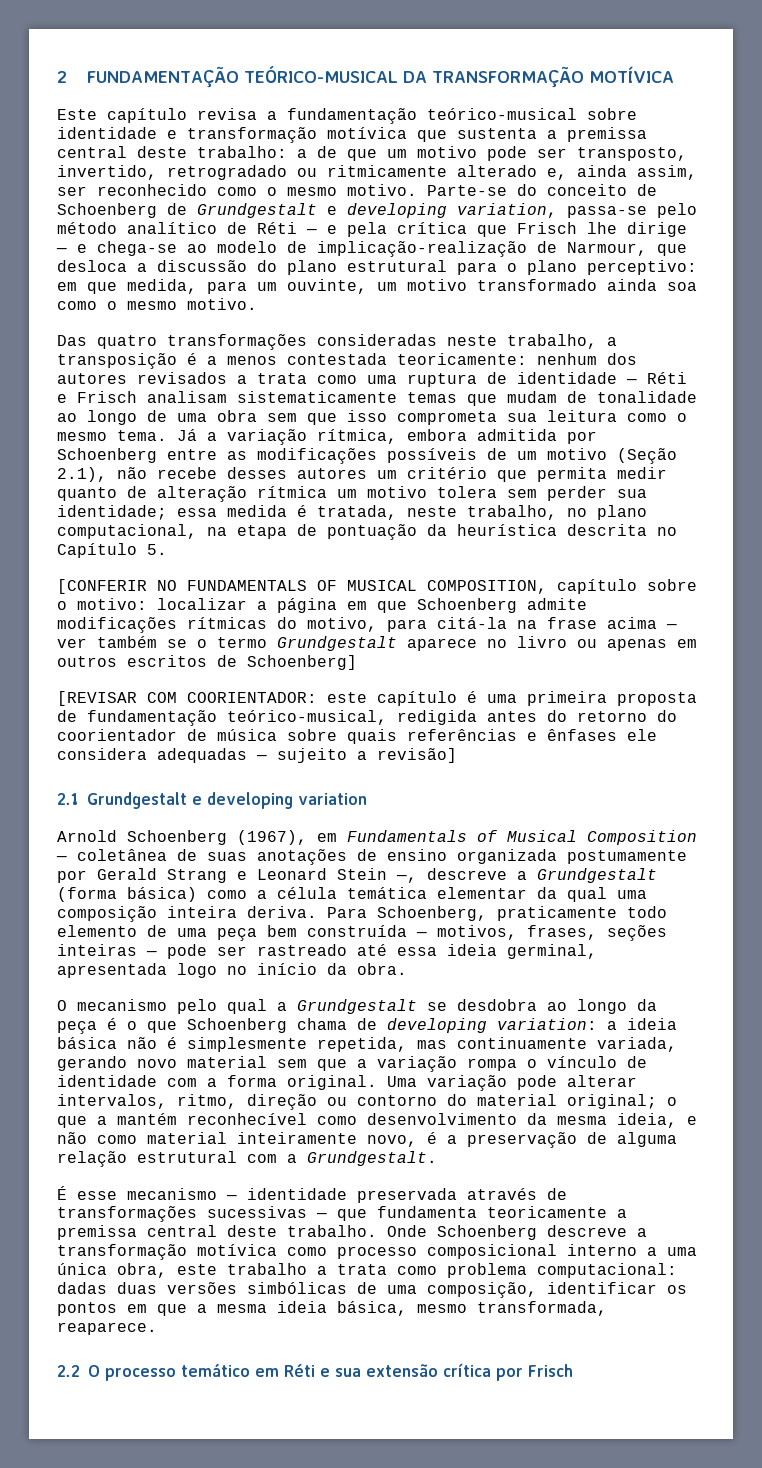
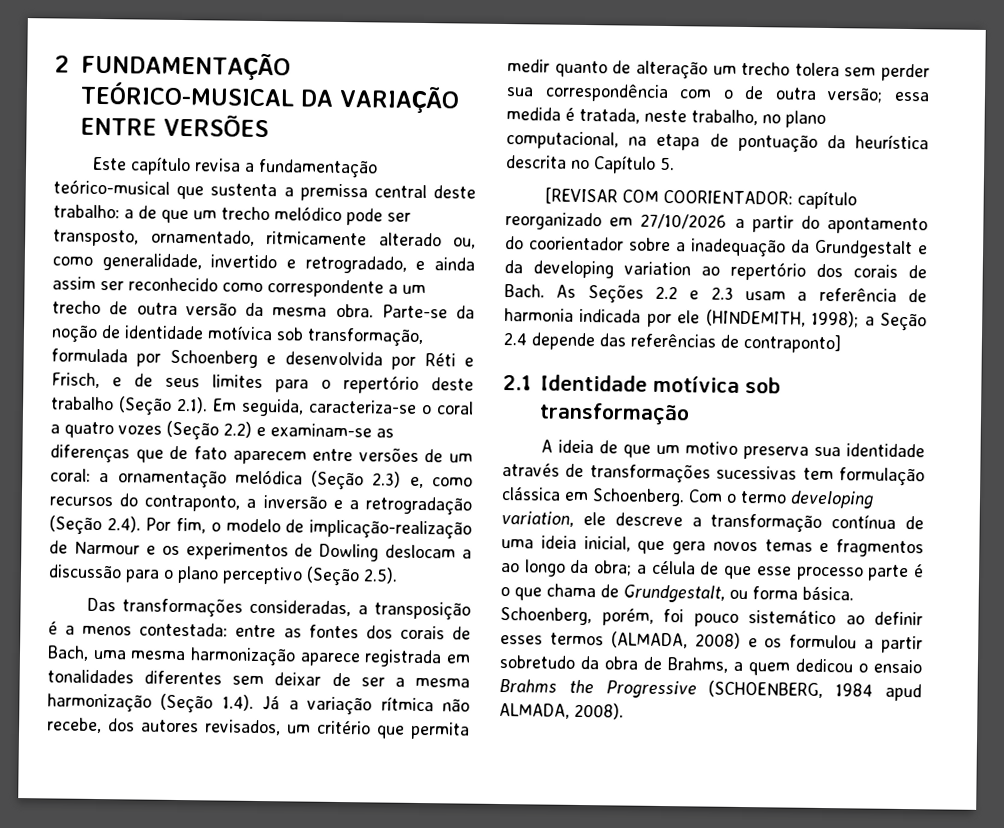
[431,66,674,88] TRANSFORMAÇÃO MOTÍVICA -> [339,84,461,114] [80,114,270,138] VARIAÇÃO ENTRE VERSÕES
[587,108,637,120] [57,127,407,143] sobre identidade e transformação motívica -> (170, 187) none
[417,146,477,158] motivo -> [221,206,342,221] trecho melódico
[57,165,697,180] [57,184,657,196] [57,203,697,218] [57,222,687,237] [56,241,687,257] [57,260,697,275] [57,279,697,294] [57,298,257,310] [57,334,597,350] invertido, retrogradado ou ritmicamente alterado e, ainda assim, ser reconhecido como o mesmo motivo. Parte-se do conceito de Schoenberg de Grundgestalt e developing variation, passa-se pelo método analítico de Réti — e pela crítica que Frisch lhe dirige — e chega-se ao modelo de implicação-realização de Narmour, que desloca a discussão do plano estrutural para o plano perceptivo: em que medida, para um ouvinte, um motivo transformado ainda soa como o mesmo motivo. // Das quatro transformações consideradas neste trabalho, -> [150,229,476,249] [52,253,475,274] [52,276,426,298] [52,300,475,319] [51,324,424,348] [51,348,474,370] [51,372,474,394] [51,396,474,417] [50,420,394,441] [50,444,473,465] [50,468,473,491] [49,493,473,516] [49,515,472,540] [49,540,472,562] [48,564,398,587] [86,597,352,618] ornamentado, ritmicamente alterado ou, como generalidade, invertido e retrogradado, e ainda assim ser reconhecido como correspondente a um trecho de outra versão da mesma obra. Parte-se da noção de identidade motívica sob transformação, formulada por Schoenberg e desenvolvida por Réti e Frisch, e de seus limites para o repertório deste trabalho (Seção 2.1). Em seguida, caracteriza-se o coral a quatro vozes (Seção 2.2) e examinam-se as diferenças que de fato aparecem entre versões de um coral: a ornamentação melódica (Seção 2.3) e, como recursos do contraponto, a inversão e a retrogradação (Seção 2.4). Por fim, o modelo de implicação-realização de Narmour e os experimentos de Dowling deslocam a discussão para o plano perceptivo (Seção 2.5). // Das transformações consideradas,
[287,353,637,365] [57,372,687,387] [57,391,697,406] [57,410,687,425] [57,429,597,445] [57,448,677,464] [57,467,367,482] contestada teoricamente: nenhum dos autores revisados a trata como uma ruptura de identidade — Réti e Frisch analisam sistematicamente temas que mudam de tonalidade ao longo de uma obra sem que isso comprometa sua leitura como o mesmo tema. Já a variação rítmica, embora admitida por Schoenberg entre as modificações possíveis de um motivo (Seção 2.1), não recebe desses autores -> [139,622,471,640] [47,645,471,668] [47,669,471,688] [47,693,470,716] [47,717,281,736] contestada: entre as fontes dos corais de Bach, uma mesma harmonização aparece registrada em tonalidades diferentes sem deixar de ser a mesma harmonização (Seção 1.4). Já a variação rítmica não recebe, dos autores revisados,
[257,486,427,498] rítmica um motivo -> [712,61,791,76] um trecho
[57,505,167,520] identidade; -> [544,83,884,103] correspondência com o de outra versão;
[57,579,697,594] [57,598,587,613] [57,617,677,633] [57,636,697,651] [57,655,357,670] [57,691,697,706] [57,710,677,726] [57,729,657,744] [57,748,457,763] [57,792,367,809] [57,830,697,845] [56,849,687,865] [57,868,657,883] [57,887,647,902] [57,906,667,922] [57,925,667,941] [57,944,597,959] [57,963,407,978] [57,999,657,1014] [57,1018,677,1034] [57,1037,677,1052] [57,1056,647,1072] [57,1075,637,1091] [57,1094,677,1110] [57,1113,697,1128] [57,1132,677,1148] [57,1151,437,1167] [57,1186,567,1203] [57,1206,627,1222] [57,1225,647,1240] [57,1244,697,1260] [57,1263,677,1278] [57,1282,687,1298] [57,1301,607,1316] [57,1322,157,1335] [57,1363,573,1381] [CONFERIR NO FUNDAMENTALS OF MUSICAL COMPOSITION, capítulo sobre o motivo: localizar a página em que Schoenberg admite modificações rítmicas do motivo, para citá-la na frase acima — ver também se o termo Grundgestalt aparece no livro ou apenas em outros escritos de Schoenberg] // [REVISAR COM COORIENTADOR: este capítulo é uma primeira proposta de fundamentação teórico-musical, redigida antes do retorno do coorientador de música sobre quais referências e ênfases ele considera adequadas — sujeito a revisão] // 2.1 Grundgestalt e developing variation // Arnold Schoenberg (1967), em Fundamentals of Musical Composition — coletânea de suas anotações de ensino organizada postumamente por Gerald Strang e Leonard Stein —, descreve a Grundgestalt (forma básica) como a célula temática elementar da qual uma composição inteira deriva. Para Schoenberg, praticamente todo elemento de uma peça bem construída — motivos, frases, seções inteiras — pode ser rastreado até essa ideia germinal, apresentada logo no início da obra. // O mecanismo pelo qual a Grundgestalt se desdobra ao longo da peça é o que Schoenberg chama de developing variation: a ideia básica não é simplesmente repetida, mas continuamente variada, gerando novo material sem que a variação rompa o vínculo de identidade com a forma original. Uma variação pode alterar intervalos, ritmo, direção ou contorno do material original; o que a mantém reconhecível como desenvolvimento da mesma ideia, e não como material inteiramente novo, é a preservação de alguma relação estrutural com a Grundgestalt. // É esse mecanismo — identidade preservada através de transformações sucessivas — que fundamenta teoricamente a premissa central deste trabalho. Onde Schoenberg descreve a transformação motívica como processo composicional interno a uma única obra, este trabalho a trata como problema computacional: dadas duas versões simbólicas de uma composição, identificar os pontos em que a mesma ideia básica, mesmo transformada, reaparece. // 2.2 O processo temático em Réti e sua extensão crítica por Frisch -> [543,187,857,210] [505,212,928,235] [505,236,928,259] [504,260,927,281] [504,284,927,304] [504,308,927,332] [503,332,842,354] [503,374,781,394] [538,402,690,426] [540,439,925,460] [502,463,925,487] [501,487,874,509] [501,511,924,533] [501,535,924,558] [501,559,924,582] [500,583,854,603] [500,606,923,627] [500,631,923,654] [499,654,922,676] [499,678,922,702] [499,702,624,720] [REVISAR COM COORIENTADOR: capítulo reorganizado em 27/10/2026 a partir do apontamento do coorientador sobre a inadequação da Grundgestalt e da developing variation ao repertório dos corais de Bach. As Seções 2.2 e 2.3 usam a referência de harmonia indicada por ele (HINDEMITH, 1998); a Seção 2.4 depende das referências de contraponto] // 2.1 Identidade motívica sob transformação // A ideia de que um motivo preserva sua identidade através de transformações sucessivas tem formulação clássica em Schoenberg. Com o termo developing variation, ele descreve a transformação contínua de uma ideia inicial, que gera novos temas e fragmentos ao longo da obra; a célula de que esse processo parte é o que chama de Grundgestalt, ou forma básica. Schoenberg, porém, foi pouco sistemático ao definir esses termos (ALMADA, 2008) e os formulou a partir sobretudo da obra de Brahms, a quem dedicou o ensaio Brahms the Progressive (SCHOENBERG, 1984 apud ALMADA, 2008).

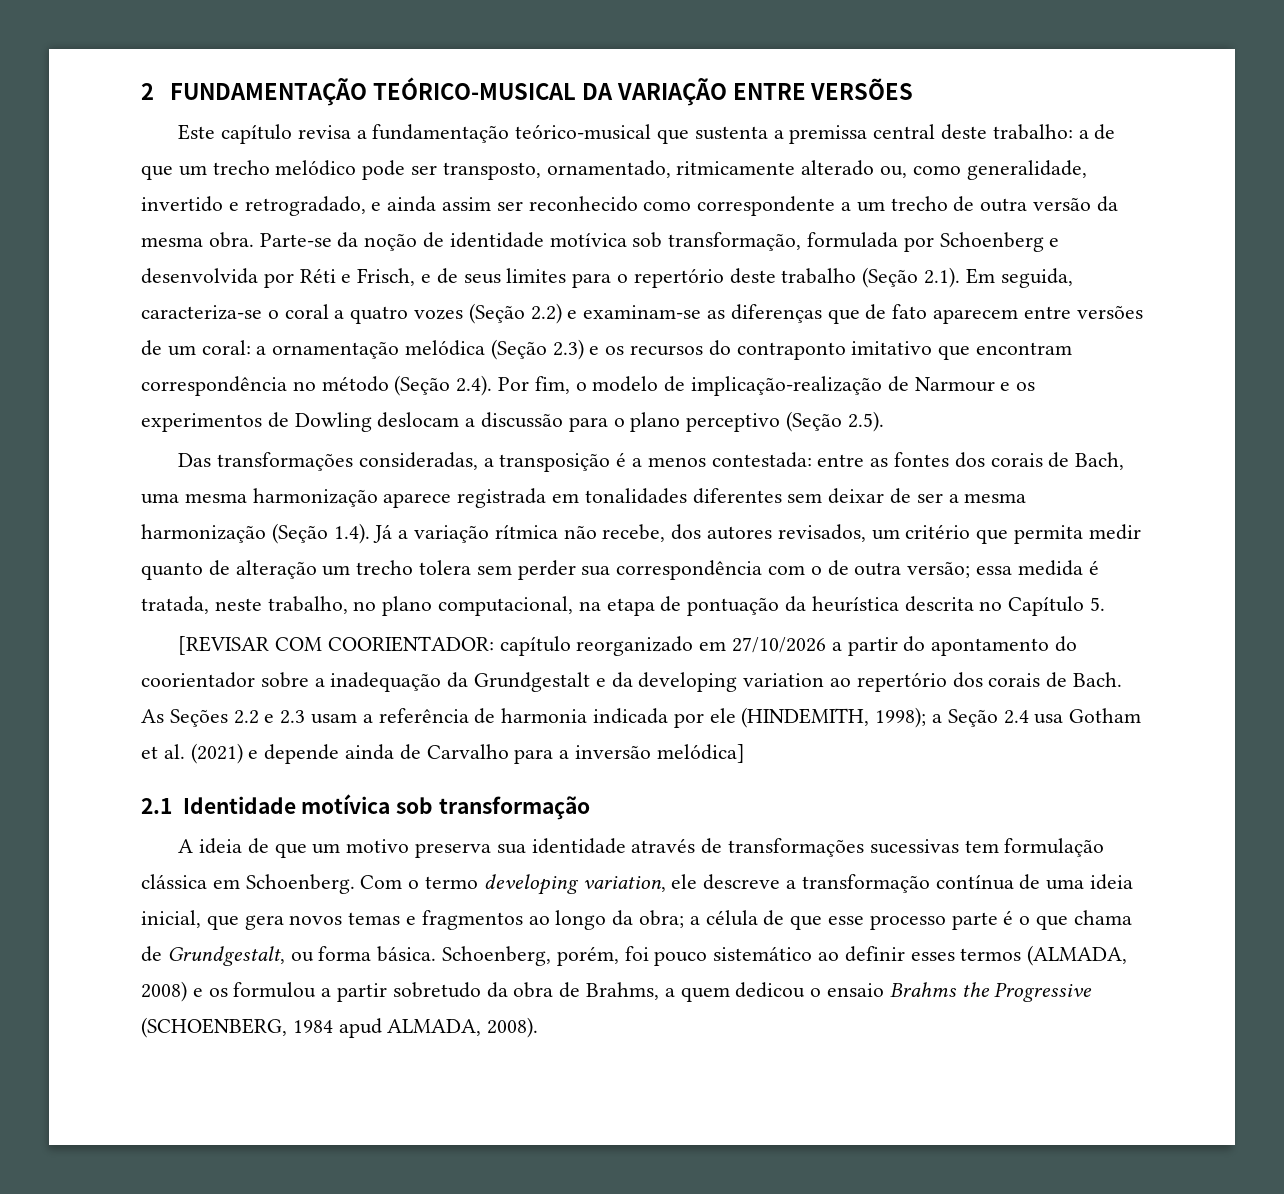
[409,476,473,489] [49,493,473,516] e, como recursos do contraponto, a inversão e a retrogradação -> [589,340,1073,360] [141,376,389,396] e os recursos do contraponto imitativo que encontram correspondência no método
[531,332,842,354] depende das referências de contraponto] -> [1034,708,1142,724] [141,743,745,764] usa Gotham et al. (2021) e depende ainda de Carvalho para a inversão melódica]

